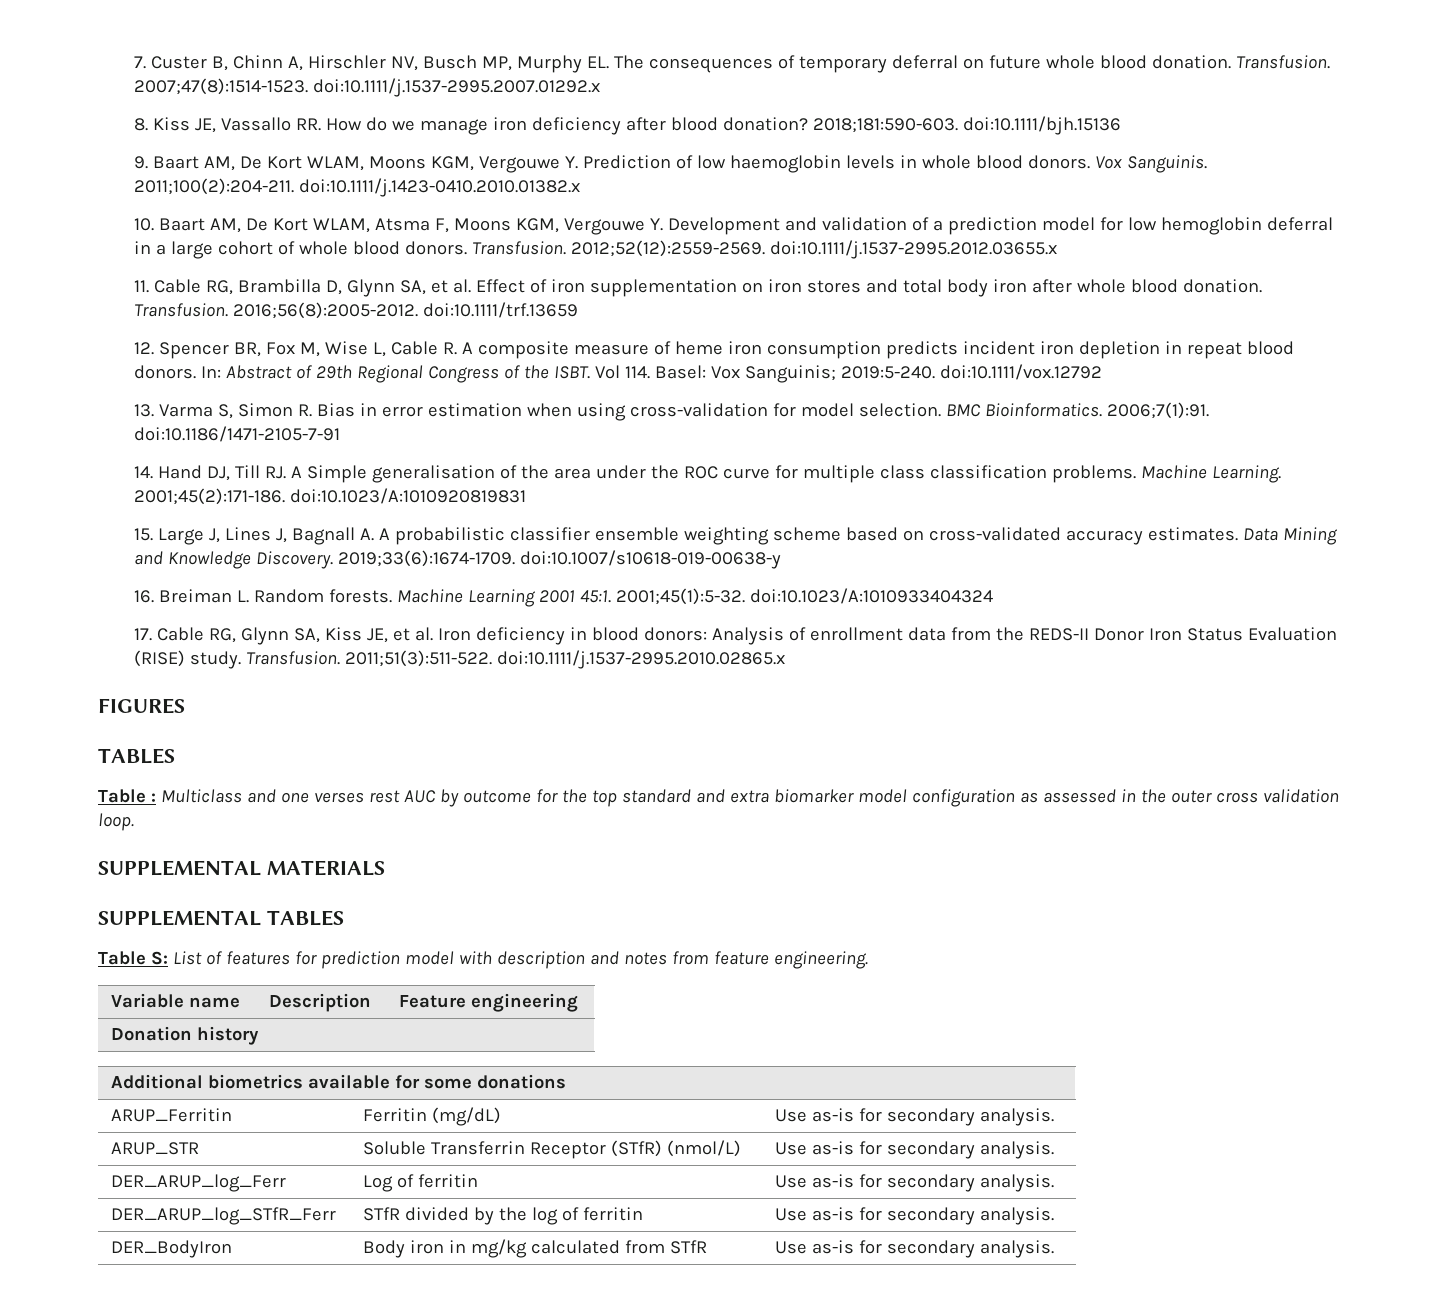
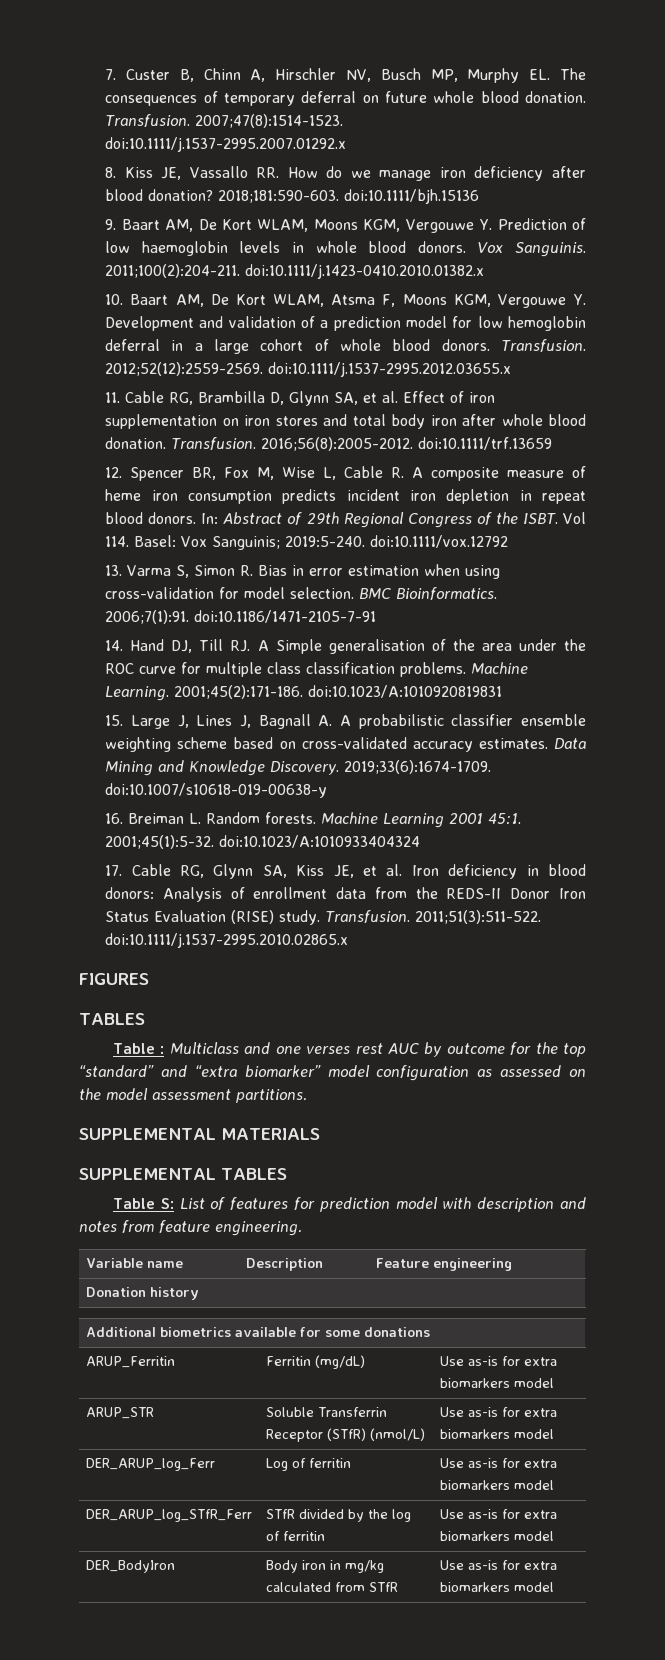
[621,789,1339,807] [98,813,134,831] standard and extra biomarker model configuration as assessed in the outer cross validation loop. -> [79,1065,586,1081] [79,1088,307,1103] “standard” and “extra biomarker” model configuration as assessed on the model assessment partitions.
[887,1108,1055,1126] secondary analysis. -> [523,1357,557,1366] [439,1378,554,1388] extra biomarkers model
[887,1141,1055,1159] secondary analysis. -> [523,1408,557,1417] [439,1429,554,1439] extra biomarkers model
[887,1174,1055,1192] secondary analysis. -> [523,1459,557,1468] [439,1480,554,1490] extra biomarkers model
[887,1207,1055,1225] secondary analysis. -> [523,1510,557,1519] [439,1531,554,1541] extra biomarkers model
[887,1240,1055,1258] secondary analysis. -> [523,1561,557,1570] [439,1582,554,1592] extra biomarkers model

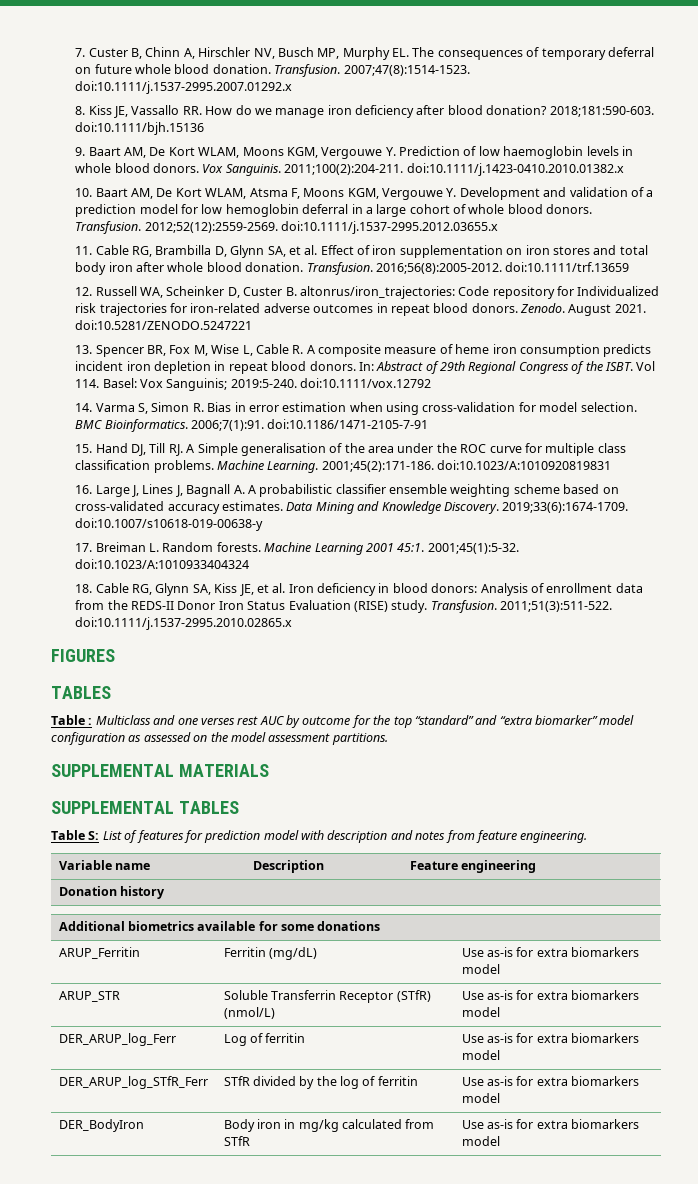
(123, 472) none -> [95,286,660,299] [75,303,646,316] [75,320,253,330] [75,345,93,354] Russell WA, Scheinker D, Custer B. altonrus/iron_trajectories: Code repository for Individualized risk trajectories for iron-related adverse outcomes in repeat blood donors. Zenodo. August 2021. doi:10.5281/ZENODO.5247221 // 13.
[105,565,123,576] 13. -> [75,403,93,412] 14.
[105,640,124,651] 14. -> [75,444,93,453] 15.
[105,715,124,726] 15. -> [75,485,93,494] 16.
[105,813,124,824] 16. -> [75,543,93,552] 17.
[105,865,123,876] 17. -> [75,584,93,593] 18.

